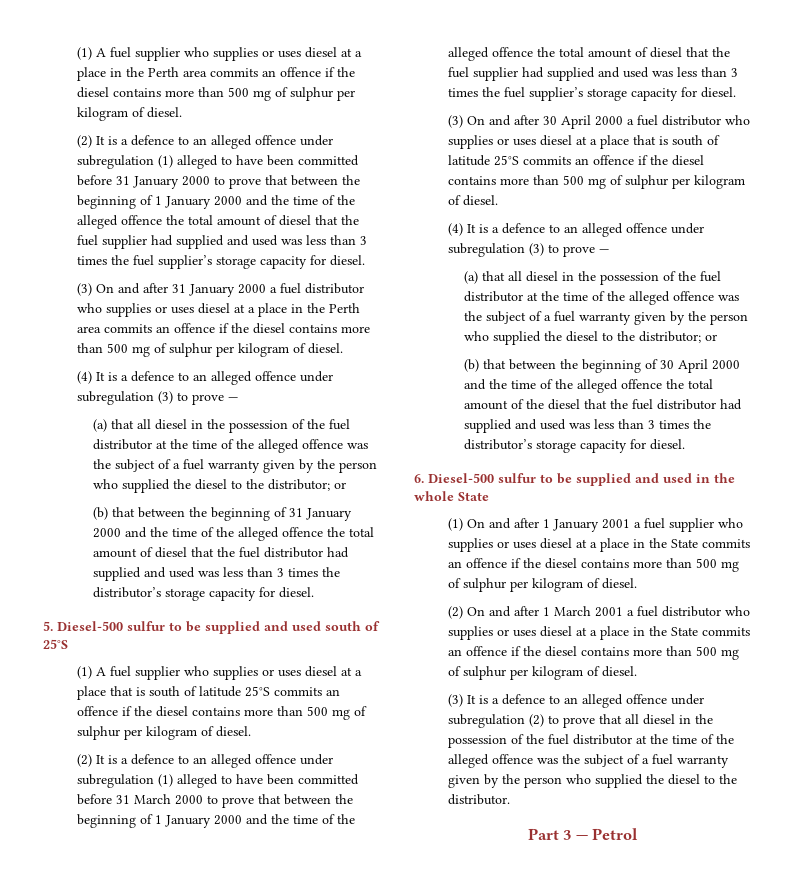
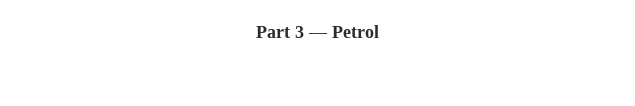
[76,47,362,61] [76,67,355,81] [76,87,355,101] [76,107,182,121] [76,135,333,149] [76,155,359,169] [76,175,360,189] [76,195,355,209] [76,215,359,229] [76,235,367,249] [76,255,365,269] [76,283,364,297] [76,303,360,317] [76,323,370,334] [76,343,343,357] [76,371,333,385] [76,391,238,405] [93,419,351,433] [93,439,369,453] [93,459,378,473] [93,479,347,493] [93,507,353,521] [93,527,375,541] [93,547,350,558] [93,567,341,581] [93,587,315,601] [43,621,380,634] [43,639,68,649] [76,666,362,680] [76,686,340,700] [76,706,367,720] [76,726,251,740] [76,754,333,768] [76,774,359,788] [76,794,353,808] [76,814,355,828] [447,47,730,61] [447,67,738,81] [447,87,736,101] [447,115,750,129] [447,135,720,149] [447,155,704,166] [447,175,745,189] [447,195,498,206] [447,223,704,237] [447,243,609,257] [464,271,722,285] [464,291,740,305] [464,311,749,325] [464,331,718,345] [464,359,741,373] [464,379,714,393] [464,399,743,410] [464,419,712,433] [464,439,686,453] [414,473,735,486] [414,491,489,501] [447,518,743,532] [447,538,750,552] [447,558,739,572] [447,578,637,592] [447,606,750,619] [447,626,750,640] [447,646,739,660] [447,666,637,680] [447,694,704,708] [447,714,713,728] [447,734,734,748] [447,754,729,768] [447,774,737,788] [447,794,510,805] (1) A fuel supplier who supplies or uses diesel at a place in the Perth area commits an offence if the diesel contains more than 500 mg of sulphur per kilogram of diesel. // (2) It is a defence to an alleged offence under subregulation (1) alleged to have been committed before 31 January 2000 to prove that between the beginning of 1 January 2000 and the time of the alleged offence the total amount of diesel that the fuel supplier had supplied and used was less than 3 times the fuel supplier’s storage capacity for diesel. // (3) On and after 31 January 2000 a fuel distributor who supplies or uses diesel at a place in the Perth area commits an offence if the diesel contains more than 500 mg of sulphur per kilogram of diesel. // (4) It is a defence to an alleged offence under subregulation (3) to prove — // (a) that all diesel in the possession of the fuel distributor at the time of the alleged offence was the subject of a fuel warranty given by the person who supplied the diesel to the distributor; or // (b) that between the beginning of 31 January 2000 and the time of the alleged offence the total amount of diesel that the fuel distributor had supplied and used was less than 3 times the distributor’s storage capacity for diesel. // 5. Diesel-500 sulfur to be supplied and used south of 25°S // (1) A fuel supplier who supplies or uses diesel at a place that is south of latitude 25°S commits an offence if the diesel contains more than 500 mg of sulphur per kilogram of diesel. // (2) It is a defence to an alleged offence under subregulation (1) alleged to have been committed before 31 March 2000 to prove that between the beginning of 1 January 2000 and the time of the alleged offence the total amount of diesel that the fuel supplier had supplied and used was less than 3 times the fuel supplier’s storage capacity for diesel. // (3) On and after 30 April 2000 a fuel distributor who supplies or uses diesel at a place that is south of latitude 25°S commits an offence if the diesel contains more than 500 mg of sulphur per kilogram of diesel. // (4) It is a defence to an alleged offence under subregulation (3) to prove — // (a) that all diesel in the possession of the fuel distributor at the time of the alleged offence was the subject of a fuel warranty given by the person who supplied the diesel to the distributor; or // (b) that between the beginning of 30 April 2000 and the time of the alleged offence the total amount of the diesel that the fuel distributor had supplied and used was less than 3 times the distributor’s storage capacity for diesel. // 6. Diesel-500 sulfur to be supplied and used in the whole State // (1) On and after 1 January 2001 a fuel supplier who supplies or uses diesel at a place in the State commits an offence if the diesel contains more than 500 mg of sulphur per kilogram of diesel. // (2) On and after 1 March 2001 a fuel distributor who supplies or uses diesel at a place in the State commits an offence if the diesel contains more than 500 mg of sulphur per kilogram of diesel. // (3) It is a defence to an alleged offence under subregulation (2) to prove that all diesel in the possession of the fuel distributor at the time of the alleged offence was the subject of a fuel warranty given by the person who supplied the diesel to the distributor. // -> (256, 32) none

